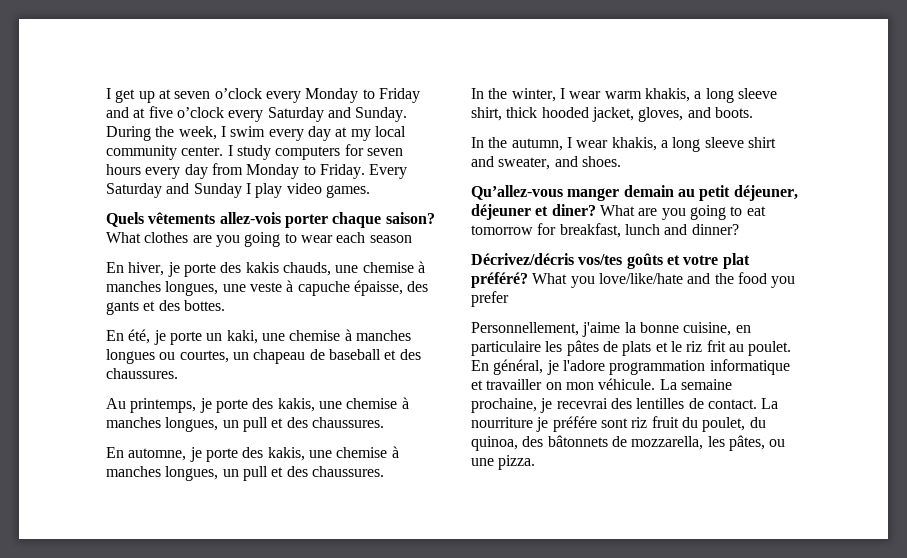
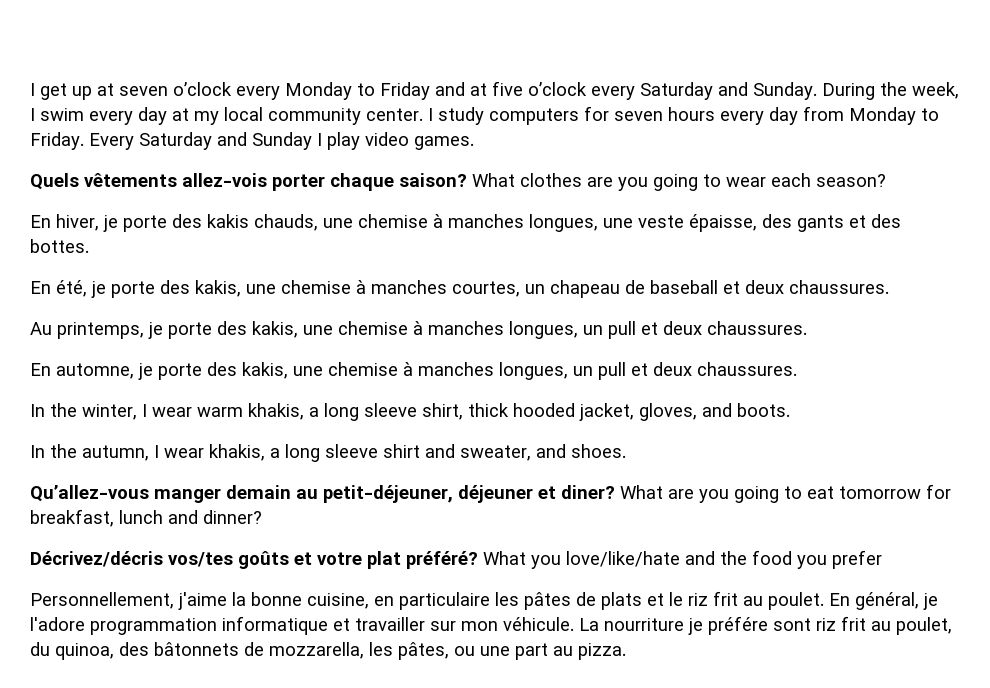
[369,235,412,243] season -> [816,174,886,187] season?
[286,280,350,296] à capuche -> (684, 221) none
[206,329,411,344] [106,349,176,364] un kaki, une chemise à manches longues ou -> [160,280,447,297] des kakis, une chemise à manches
[399,349,421,360] des -> [745,280,784,294] deux
[286,417,308,428] des -> [663,321,702,335] deux
[286,466,308,477] des -> [653,362,692,376] deux
[699,185,798,201] petit déjeuner, -> [323,485,453,503] petit-déjeuner,
[545,382,562,390] on -> [430,621,456,631] sur
[680,379,732,390] [471,398,779,413] semaine prochaine, je recevrai des lentilles de contact. La -> (599, 624) none
[651,416,698,428] fruit du -> [841,616,891,631] frit au
(494, 462) none -> [515,643,573,660] part au

